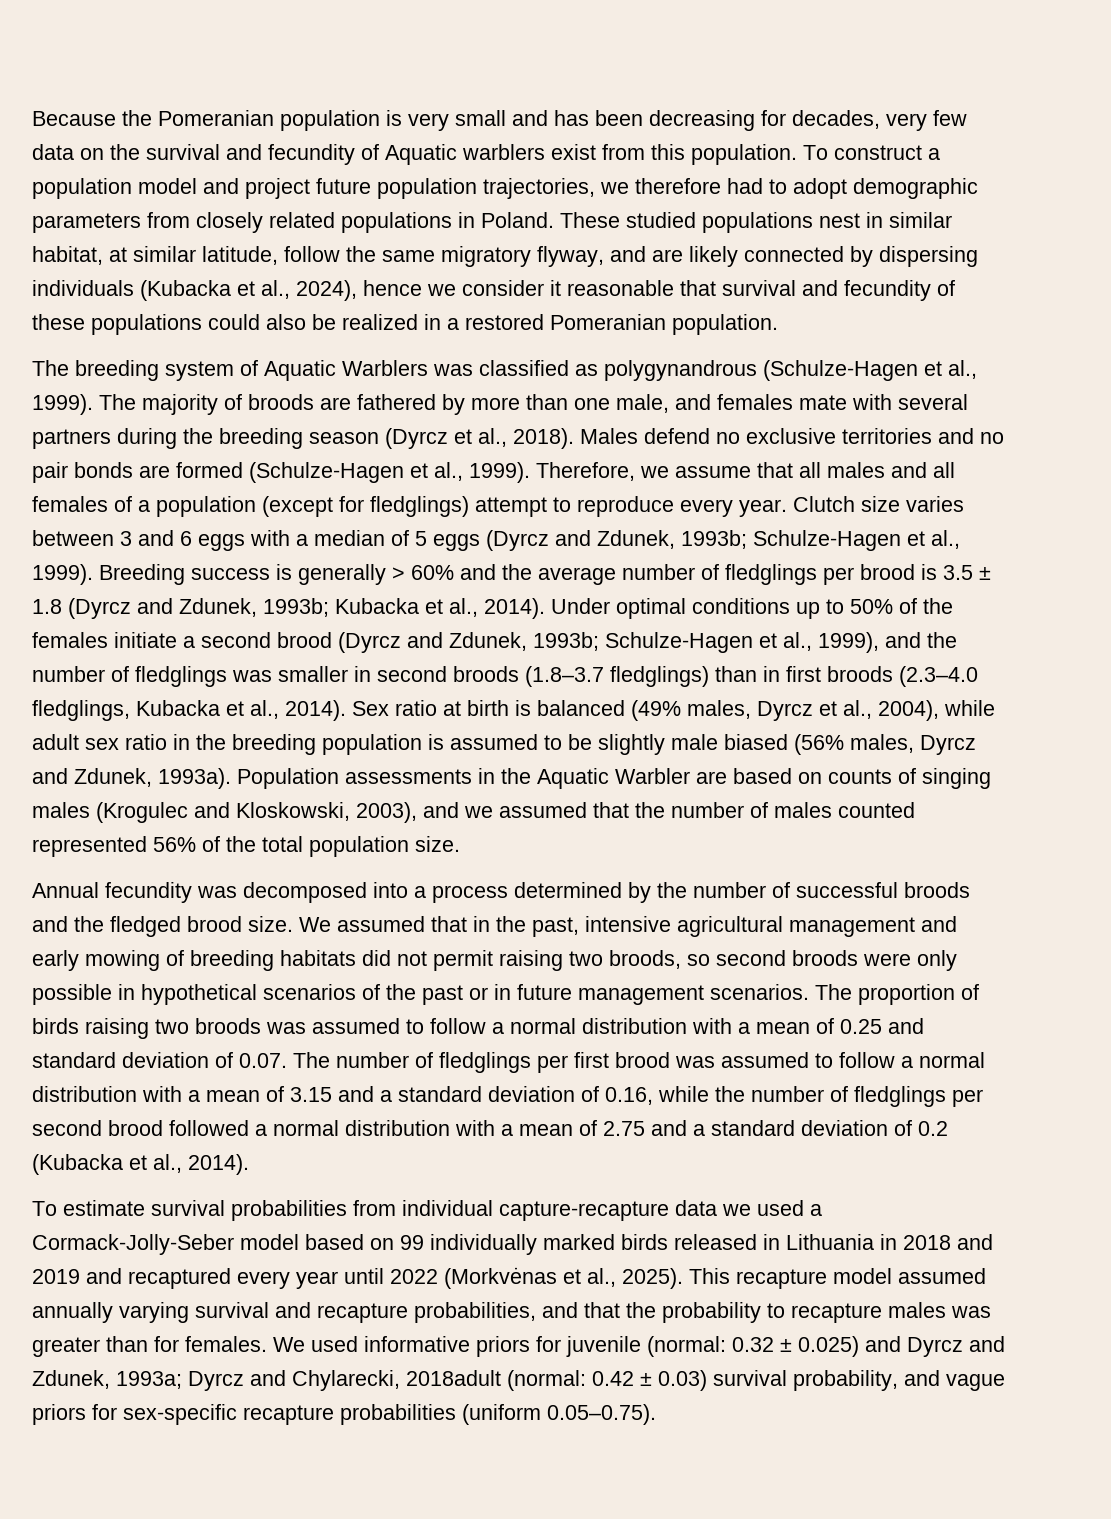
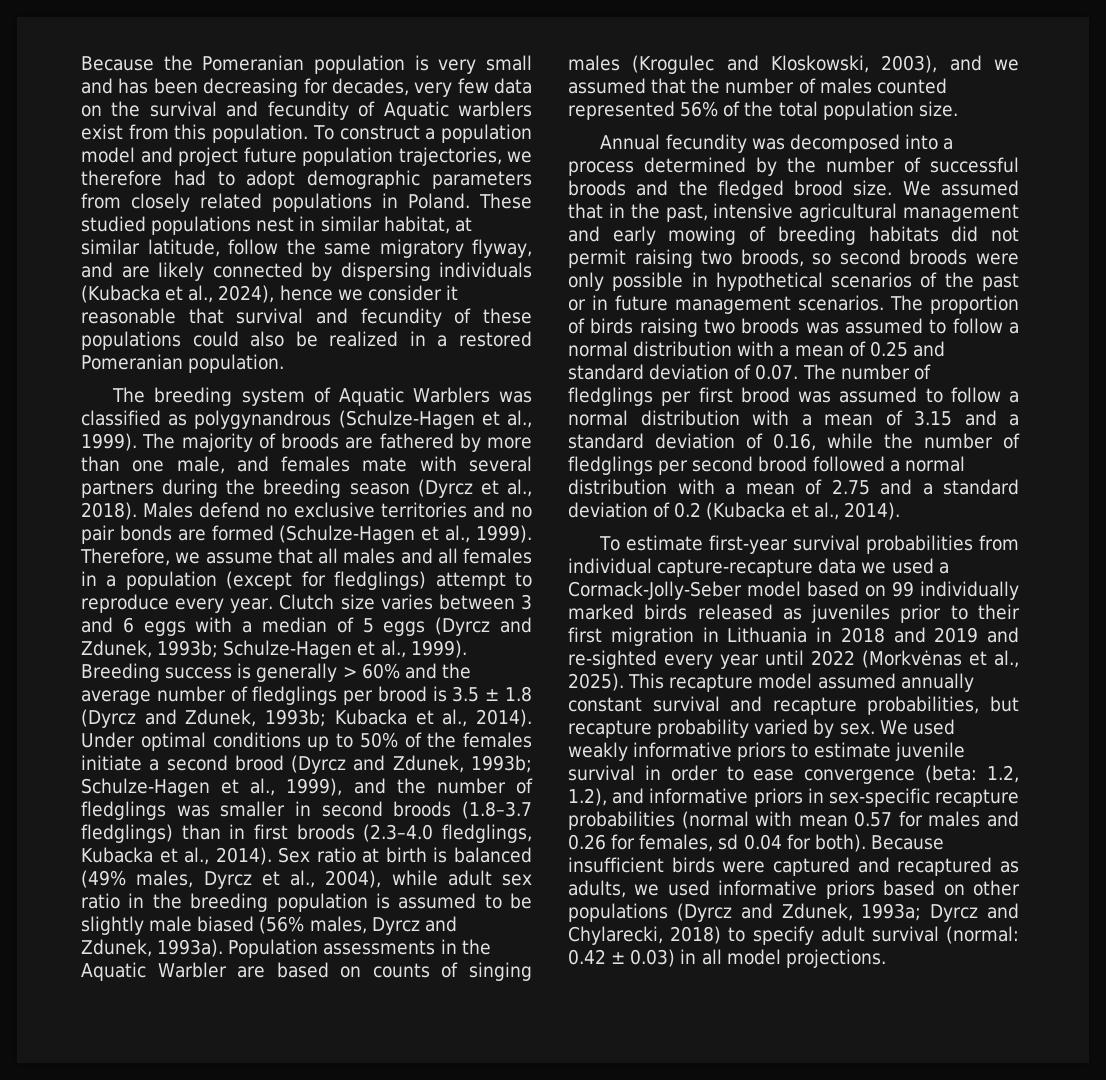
[114,496,132,512] of -> [81,571,97,586] in
(145, 1208) none -> [709,535,789,554] first-year
(757, 1242) none -> [782,604,1020,623] [568,627,694,646] as juveniles prior to their first migration
[128,1268,231,1289] recaptured -> [568,650,657,669] re-sighted
[119,1302,189,1323] varying -> [568,697,642,712] constant
[542,1302,991,1323] [32,1336,963,1357] and that the probability to recapture males was greater than for females. We used informative priors for juvenile (normal: 0.32 ± 0.025) and Dyrcz -> [990,696,1019,712] [568,719,955,738] [568,742,965,761] [568,765,1019,784] [568,788,1019,807] [568,811,1019,830] [568,834,944,852] [568,857,1020,876] [568,880,1020,899] [568,903,732,922] but recapture probability varied by sex. We used weakly informative priors to estimate juvenile survival in order to ease convergence (beta: 1.2, 1.2), and informative priors in sex-specific recapture probabilities (normal with mean 0.57 for males and 0.26 for females, sd 0.04 for both). Because insufficient birds were captured and recaptured as adults, we used informative priors based on other populations (Dyrcz
[406,1370,1005,1391] [32,1404,656,1425] 2018adult (normal: 0.42 ± 0.03) survival probability, and vague priors for sex-specific recapture probabilities (uniform 0.05–0.75). -> [670,926,1020,945] [568,949,886,968] 2018) to specify adult survival (normal: 0.42 ± 0.03) in all model projections.

